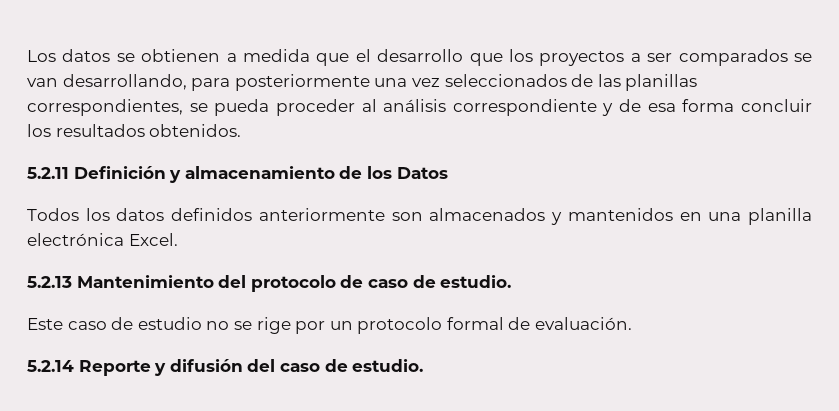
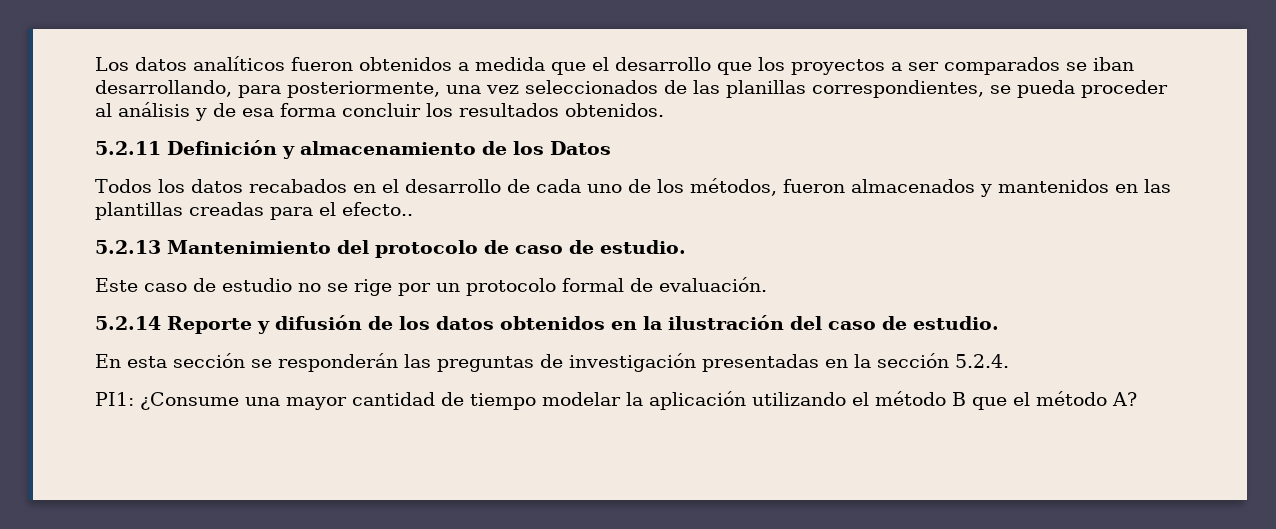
[116,49,221,62] se obtienen -> [193,56,452,71] analíticos fueron obtenidos
[27,78,58,87] van -> [1093,57,1134,71] iban
[234,74,370,91] posteriormente -> [287,81,440,98] posteriormente,
[452,99,597,116] correspondiente -> (190, 109) none
[171,208,813,225] [27,233,178,246] definidos anteriormente son almacenados y mantenidos en una planilla electrónica Excel. -> [248,178,1171,197] [95,202,413,220] recabados en el desarrollo de cada uno de los métodos, fueron almacenados y mantenidos en las plantillas creadas para el efecto..
[247,359,424,372] del caso de estudio. -> [368,315,999,330] [95,353,1009,372] [95,391,1137,410] de los datos obtenidos en la ilustración del caso de estudio. // En esta sección se responderán las preguntas de investigación presentadas en la sección 5.2.4. // PI1: ¿Consume una mayor cantidad de tiempo modelar la aplicación utilizando el método B que el método A?

